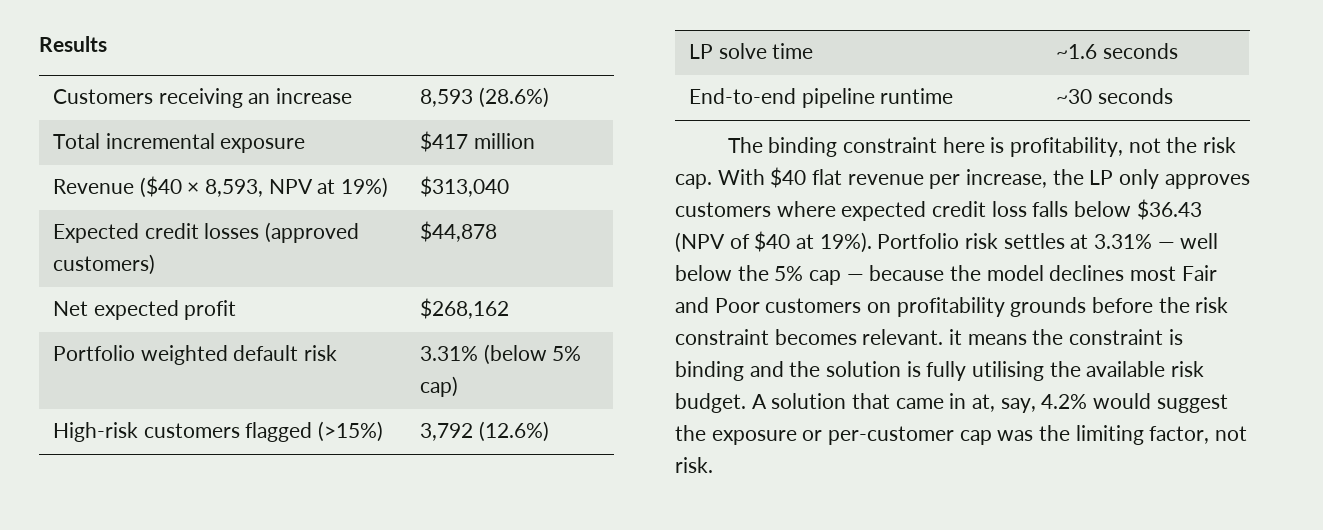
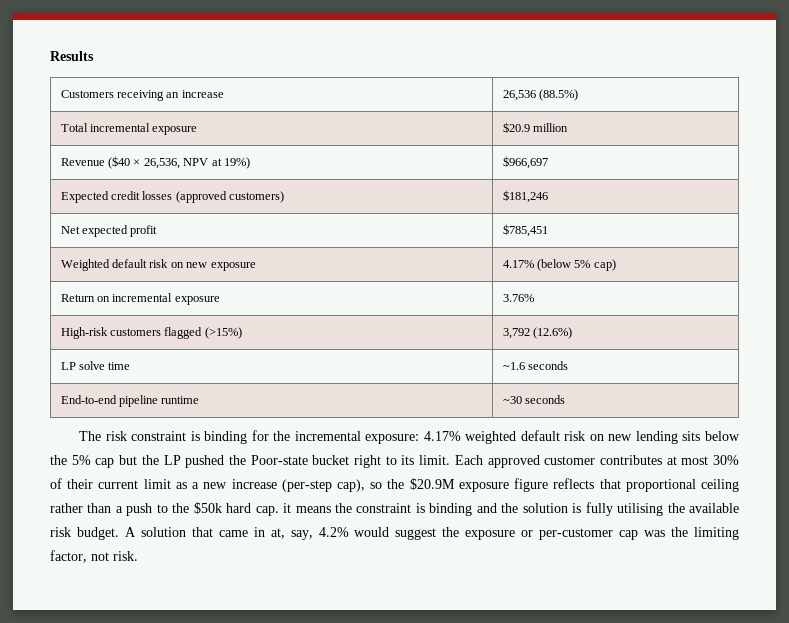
[419,87,549,108] 8,593 (28.6%) -> [502,89,579,101] 26,536 (88.5%)
[419,131,468,152] $417 -> [502,122,530,133] $20.9
[204,179,263,197] 8,593, -> [143,158,180,169] 26,536,
[419,176,509,197] $313,040 -> [502,156,548,169] $966,697
[419,221,497,242] $44,878 -> [502,190,548,203] $181,246
[419,298,509,319] [52,345,337,365] [419,346,478,361] $268,162 // Portfolio weighted default risk | 3.31% -> [502,224,548,237] [60,259,256,271] [502,260,534,268] $785,451 // Weighted default risk on new exposure | 4.17%
(458, 386) none -> [60,293,220,305] [502,294,534,302] // Return on incremental exposure | 3.76%
[768,137,1237,157] [675,167,1250,189] [675,199,1202,221] [675,231,1219,253] [675,265,1217,285] [675,297,1229,317] [675,329,944,345] binding constraint here is profitability, not the risk cap. With $40 flat revenue per increase, the LP only approves customers where expected credit loss falls below $36.43 (NPV of $40 at 19%). Portfolio risk settles at 3.31% — well below the 5% cap — because the model declines most Fair and Poor customers on profitability grounds before the risk constraint becomes relevant. -> [105,430,741,444] [50,455,739,468] [50,478,739,492] [50,502,279,516] risk constraint is binding for the incremental exposure: 4.17% weighted default risk on new lending sits below the 5% cap but the LP pushed the Poor-state bucket right to its limit. Each approved customer contributes at most 30% of their current limit as a new increase (per-step cap), so the $20.9M exposure figure reflects that proportional ceiling rather than a push to the $50k hard cap.

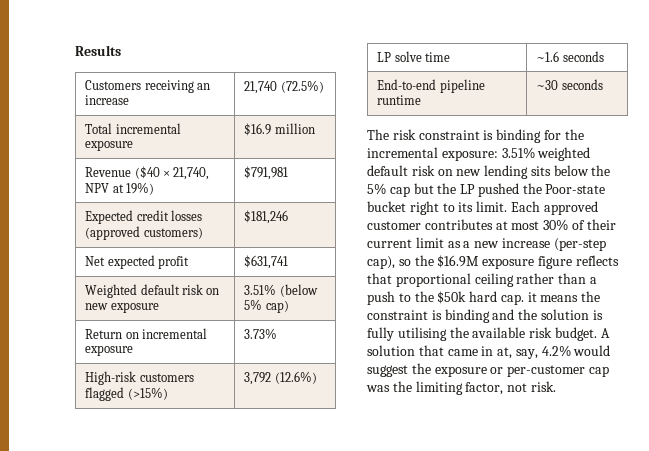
[502,89,579,101] 26,536 (88.5%) -> [244,80,324,94] 21,740 (72.5%)
[502,122,530,133] $20.9 -> [244,123,272,136] $16.9
[143,158,180,169] 26,536, -> [173,167,210,180] 21,740,
[502,156,548,169] $966,697 -> [244,166,289,180] $791,981
[502,224,548,237] $785,451 -> [244,255,289,269] $631,741
[502,260,534,268] 4.17% -> [244,284,277,295] 3.51%
[502,294,534,302] 3.76% -> [244,328,278,339] 3.73%
[423,431,461,441] 4.17% -> [501,147,535,159] 3.51%
[409,478,455,490] $20.9M -> [437,255,480,268] $16.9M

